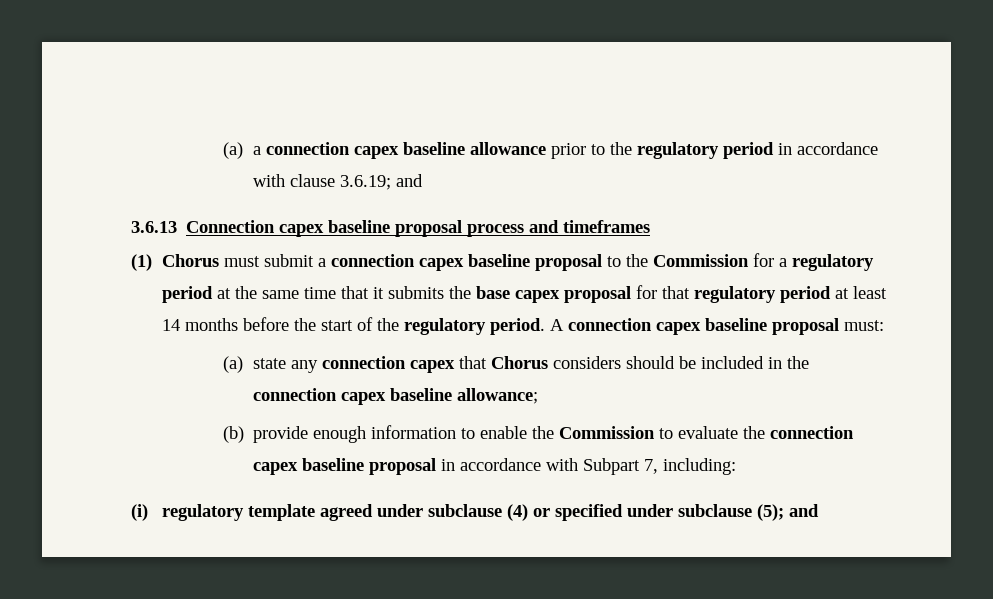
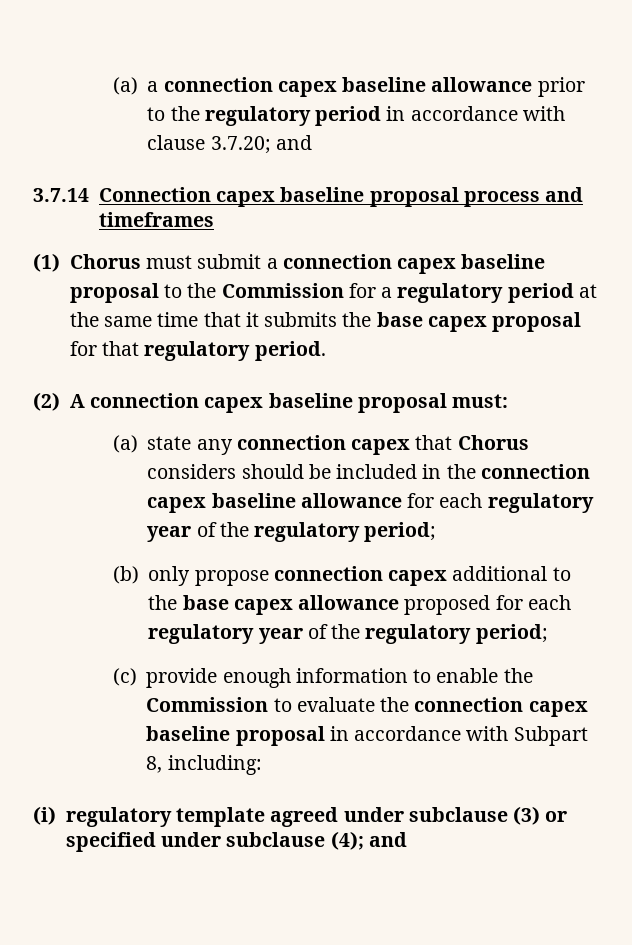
[340,175,392,190] 3.6.19; -> [210,136,271,154] 3.7.20;
[131,221,177,233] 3.6.13 -> [33,188,89,202] 3.7.14
[779,286,887,303] [161,317,486,335] period at least 14 months before the start of the regulatory -> (251, 351) none
(545, 326) none -> [33,392,60,411] // (2)
[457,388,539,404] [222,426,244,443] allowance; // (b) -> [300,493,594,513] [147,522,437,542] [112,566,571,586] [148,595,571,615] [148,624,548,644] [112,668,137,686] allowance for each regulatory year of the regulatory period; // (b) only propose connection capex additional to the base capex allowance proposed for each regulatory year of the regulatory period; // (c)
[644,459,659,474] 7, -> [146,756,163,773] 8,
[506,504,528,521] (4) -> [513,806,541,825] (3)
[756,504,784,521] (5); -> [330,831,364,850] (4);

